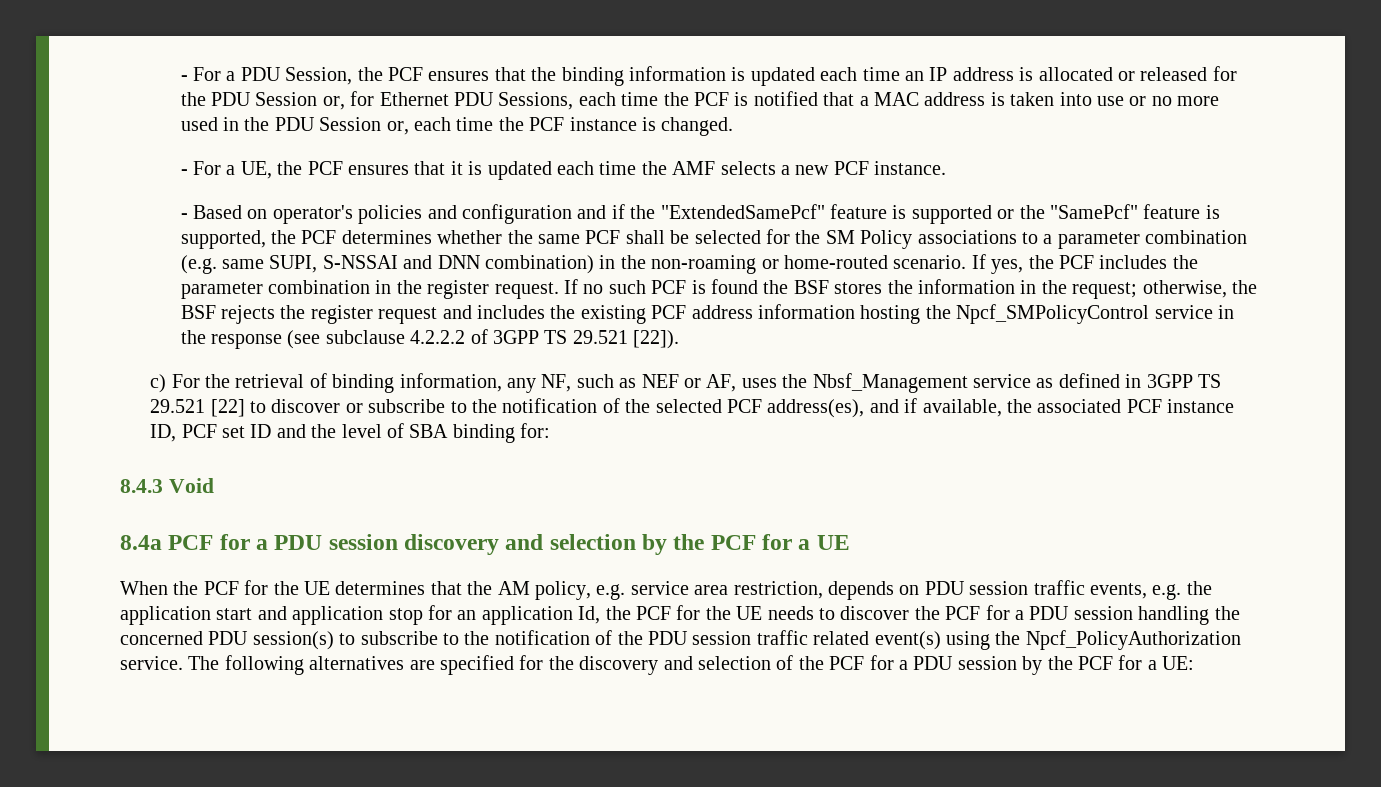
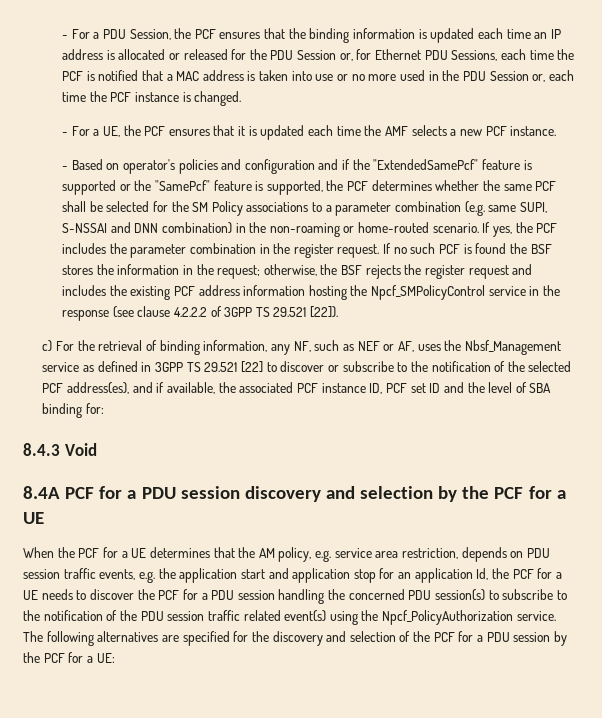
[325,330,405,344] subclause -> [137,306,171,317] clause
[120,535,162,550] 8.4a -> [23,486,60,499] 8.4A
[273,581,299,595] the -> [121,551,128,558] a
[705,606,731,620] the -> [555,572,562,579] a

